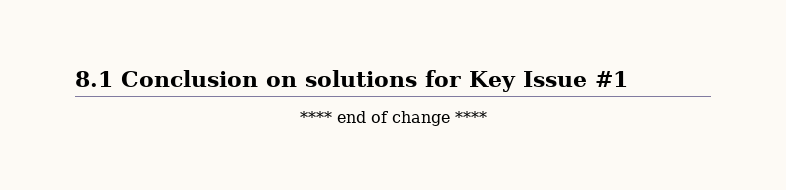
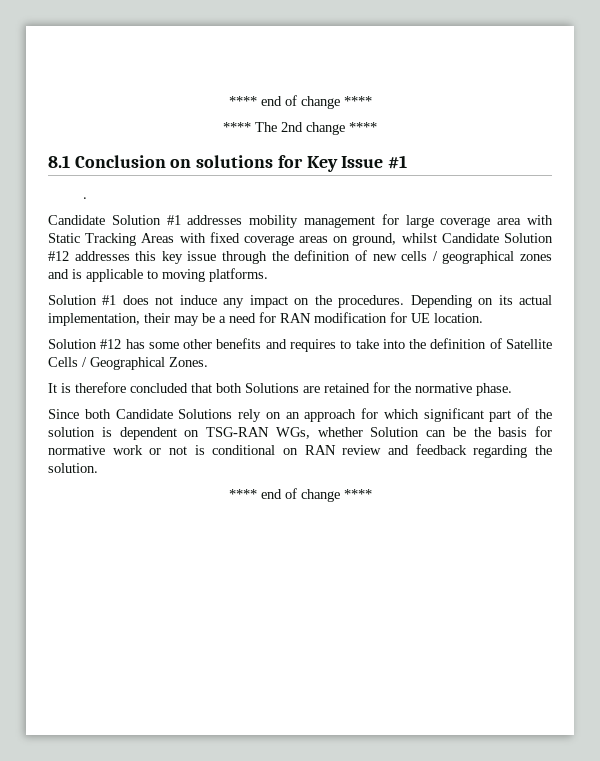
(75, 79) none -> [228,95,372,109] [223,122,377,135] **** end of change **** // **** The 2nd change **** //
(628, 79) none -> [82,197,87,199] [48,214,553,228] [48,232,553,246] [48,250,553,264] [48,268,268,282] [48,295,552,308] [48,312,483,326] [48,338,552,352] [48,357,208,370] [48,382,512,396] [48,408,552,422] [48,426,552,440] [48,444,552,458] [48,463,98,473] // . // Candidate Solution #1 addresses mobility management for large coverage area with Static Tracking Areas with fixed coverage areas on ground, whilst Candidate Solution #12 addresses this key issue through the definition of new cells / geographical zones and is applicable to moving platforms. // Solution #1 does not induce any impact on the procedures. Depending on its actual implementation, their may be a need for RAN modification for UE location. // Solution #12 has some other benefits and requires to take into the definition of Satellite Cells / Geographical Zones. // It is therefore concluded that both Solutions are retained for the normative phase. // Since both Candidate Solutions rely on an approach for which significant part of the solution is dependent on TSG-RAN WGs, whether Solution can be the basis for normative work or not is conditional on RAN review and feedback regarding the solution.

